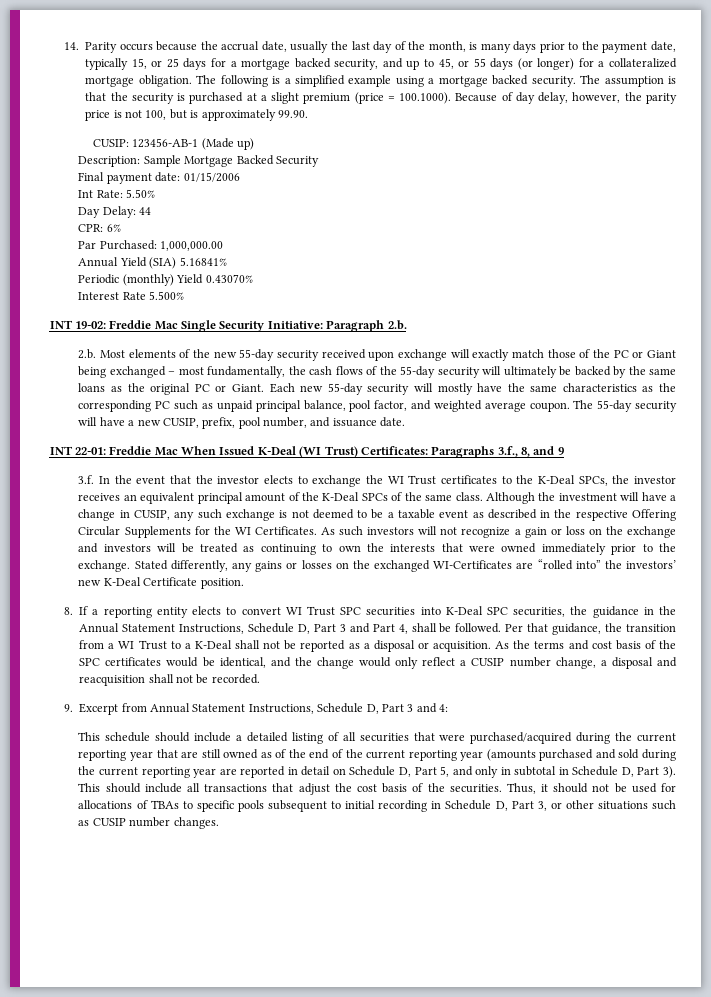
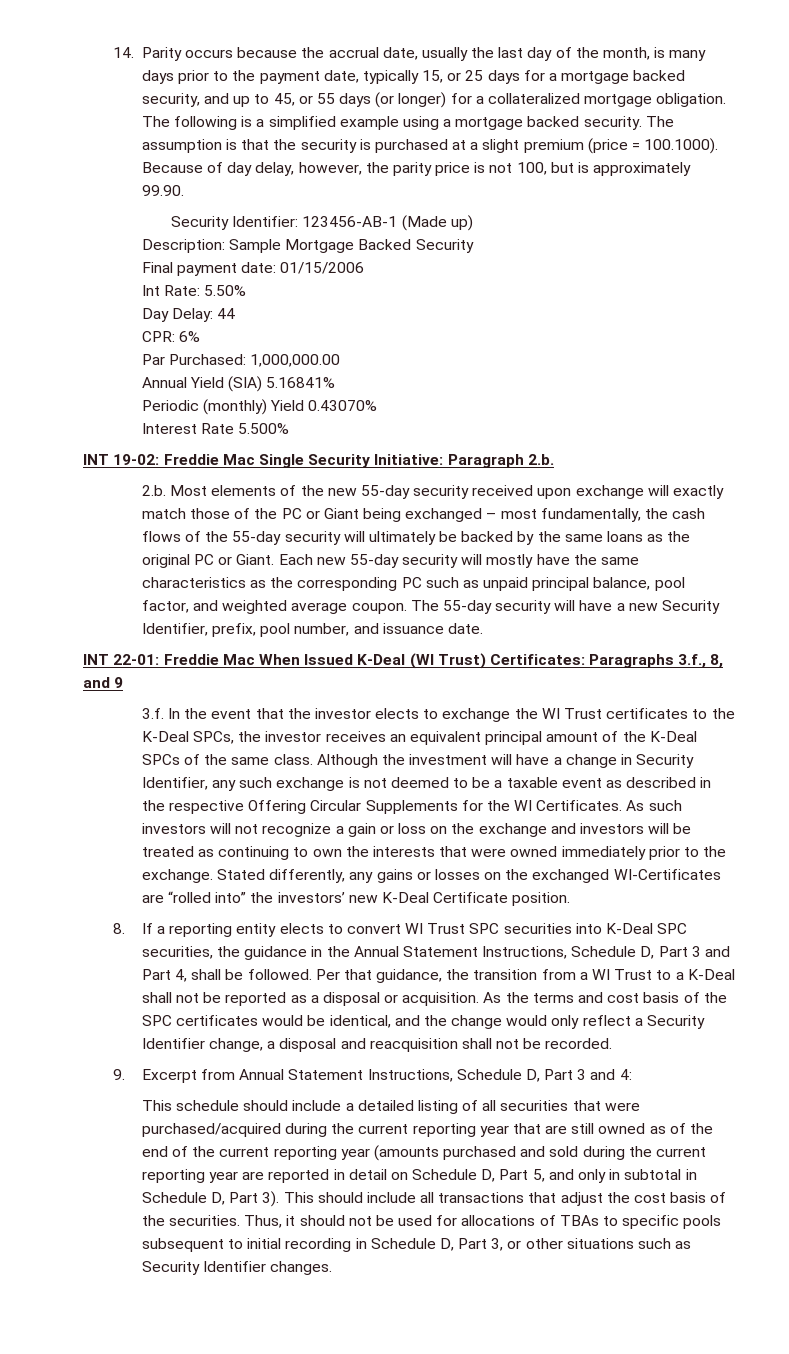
[92,139,129,147] CUSIP: -> [171,216,299,230] Security Identifier:
[162,418,199,428] CUSIP, -> [661,600,720,614] [141,623,208,636] Security Identifier,
[134,510,171,520] CUSIP, -> [636,754,695,768] [141,777,208,790] Security Identifier,
[471,657,551,667] CUSIP number -> [646,1015,705,1029] [141,1038,205,1049] Security Identifier
[92,817,171,827] CUSIP number -> [141,1261,266,1275] Security Identifier

